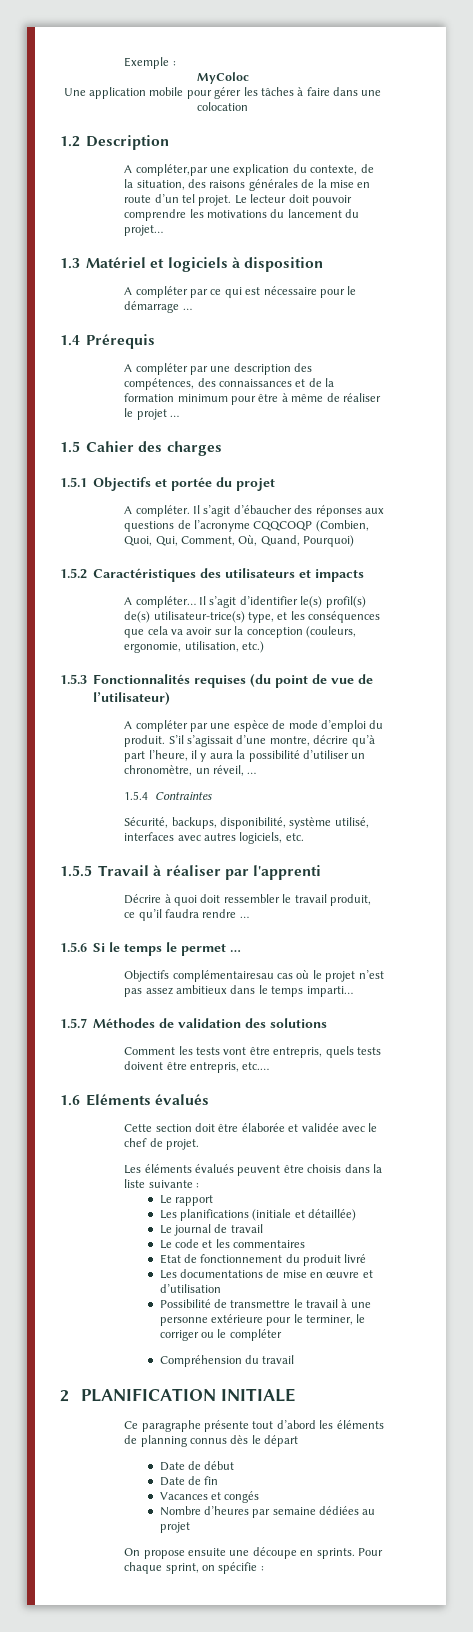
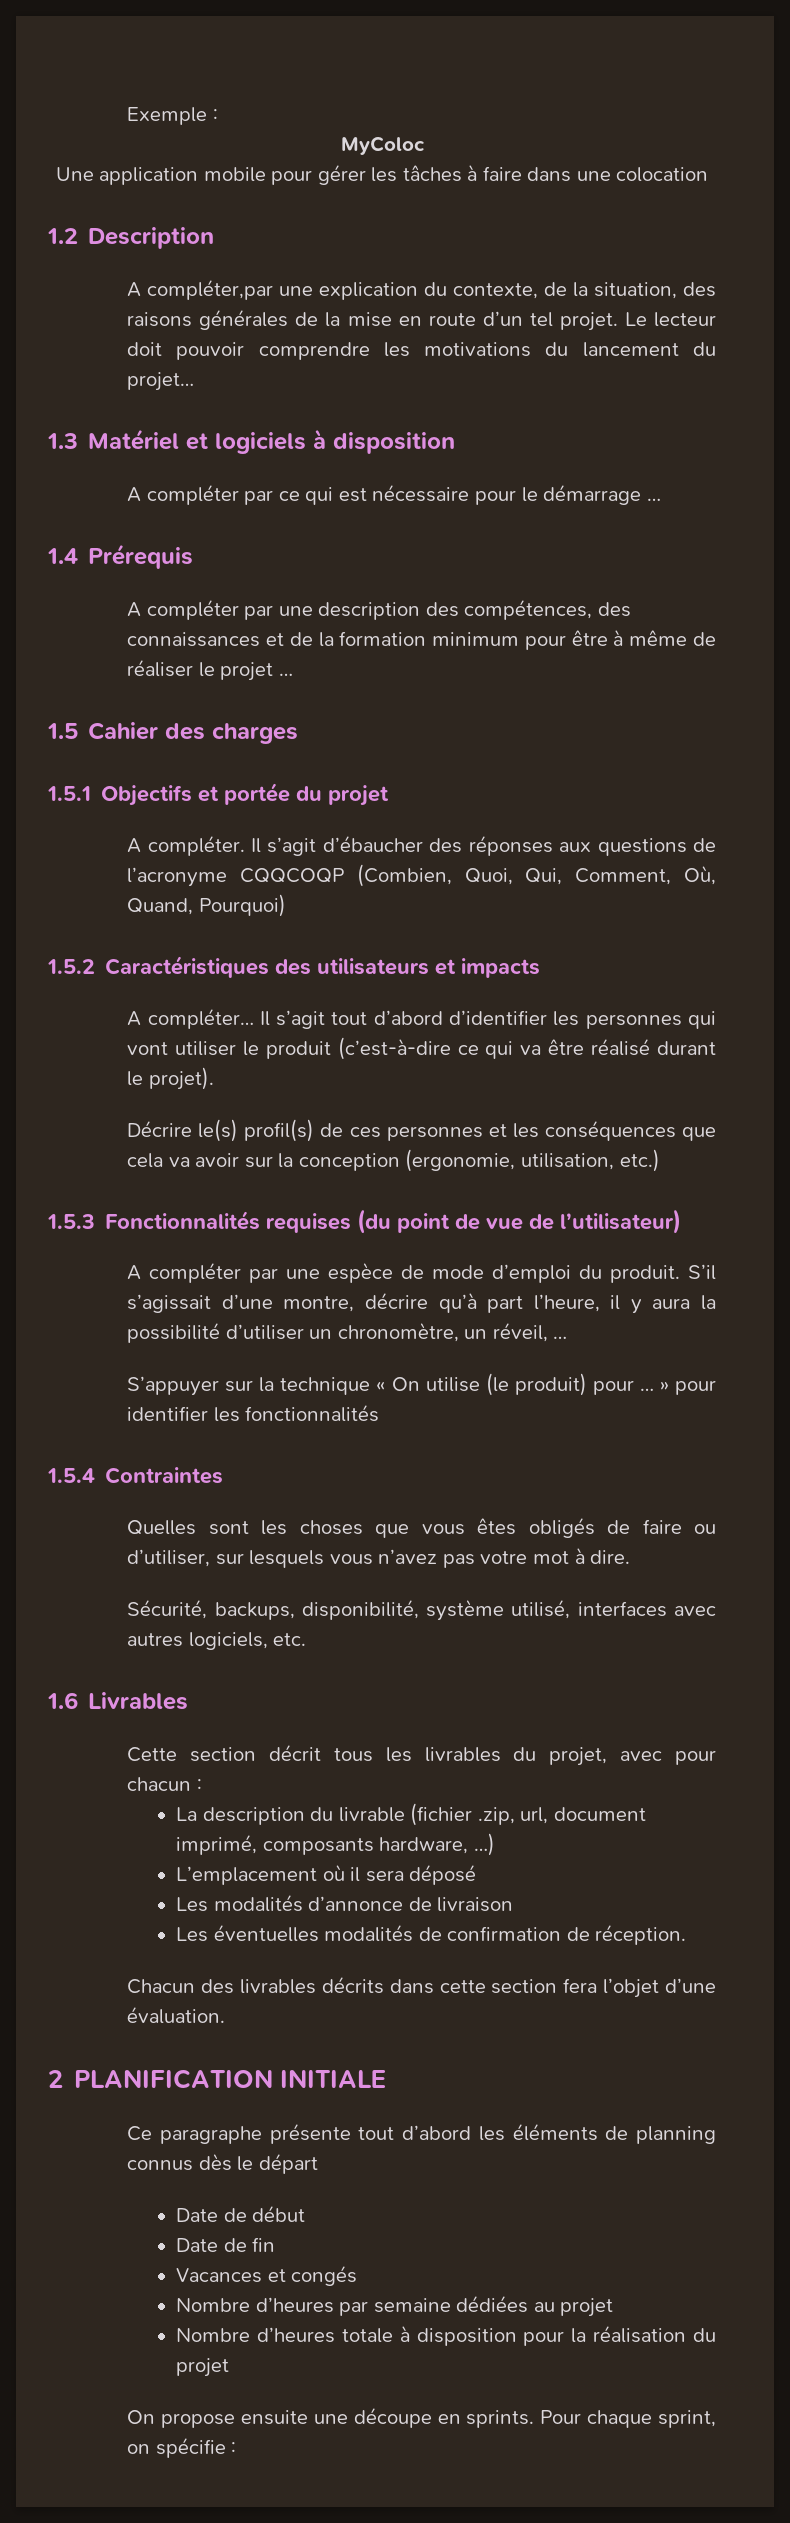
[239,596,366,608] [124,611,275,623] d’identifier le(s) profil(s) de(s) utilisateur-trice(s) type, -> [331,1010,717,1029] [127,1037,716,1060] [127,1067,214,1090] [127,1119,483,1142] tout d’abord d’identifier les personnes qui vont utiliser le produit (c’est-à-dire ce qui va être réalisé durant le projet). // Décrire le(s) profil(s) de ces personnes
[305,626,356,638] [124,642,182,653] (couleurs, ergonomie, -> [405,1149,516,1172] (ergonomie,
[124,791,212,800] 1.5.4 Contraintes -> [127,1373,716,1396] [127,1404,380,1422] [47,1467,224,1484] [127,1517,716,1538] [127,1547,631,1568] S’appuyer sur la technique « On utilise (le produit) pour … » pour identifier les fonctionnalités // 1.5.4 Contraintes // Quelles sont les choses que vous êtes obligés de faire ou d’utiliser, sur lesquels vous n’avez pas votre mot à dire.
[60,865,321,880] [124,894,371,906] [124,909,249,921] [60,942,242,956] [124,970,384,982] [124,985,353,997] [60,1018,328,1028] [124,1046,381,1058] [124,1061,270,1073] [60,1094,210,1106] [124,1123,378,1132] [124,1138,200,1150] [124,1164,382,1176] [124,1179,200,1188] [159,1195,213,1206] [159,1209,356,1221] [159,1224,263,1236] [159,1239,305,1249] [159,1254,367,1266] [159,1269,373,1279] [159,1284,221,1293] [159,1299,371,1308] [159,1314,366,1326] [159,1329,282,1341] [159,1355,295,1367] 1.5.5 Travail à réaliser par l'apprenti // Décrire à quoi doit ressembler le travail produit, ce qu’il faudra rendre … // 1.5.6 Si le temps le permet … // Objectifs complémentairesau cas où le projet n’est pas assez ambitieux dans le temps imparti… // 1.5.7 Méthodes de validation des solutions // Comment les tests vont être entrepris, quels tests doivent être entrepris, etc.… // 1.6 Eléments évalués // Cette section doit être élaborée et validée avec le chef de projet. // Les éléments évalués peuvent être choisis dans la liste suivante : // Le rapport // Les planifications (initiale et détaillée) // Le journal de travail // Le code et les commentaires // Etat de fonctionnement du produit livré // Les documentations de mise en œuvre et d’utilisation // Possibilité de transmettre le travail à une personne extérieure pour le terminer, le corriger ou le compléter // Compréhension du travail -> [47,1692,189,1710] [127,1744,716,1766] [127,1777,202,1791] [176,1803,646,1826] [176,1833,495,1856] [176,1864,477,1885] [176,1894,514,1912] [176,1924,687,1945] [127,1976,716,1998] [127,2006,226,2024] 1.6 Livrables // Cette section décrit tous les livrables du projet, avec pour chacun : // La description du livrable (fichier .zip, url, document imprimé, composants hardware, …) // L’emplacement où il sera déposé // Les modalités d’annonce de livraison // Les éventuelles modalités de confirmation de réception. // Chacun des livrables décrits dans cette section fera l’objet d’une évaluation.
(190, 1527) none -> [176,2325,717,2346] [176,2358,230,2377] // Nombre d’heures totale à disposition pour la réalisation du projet

